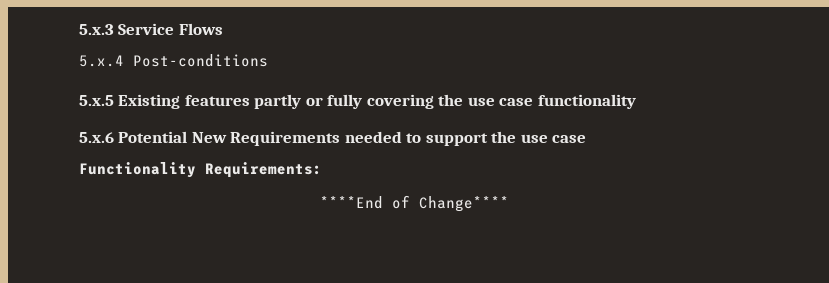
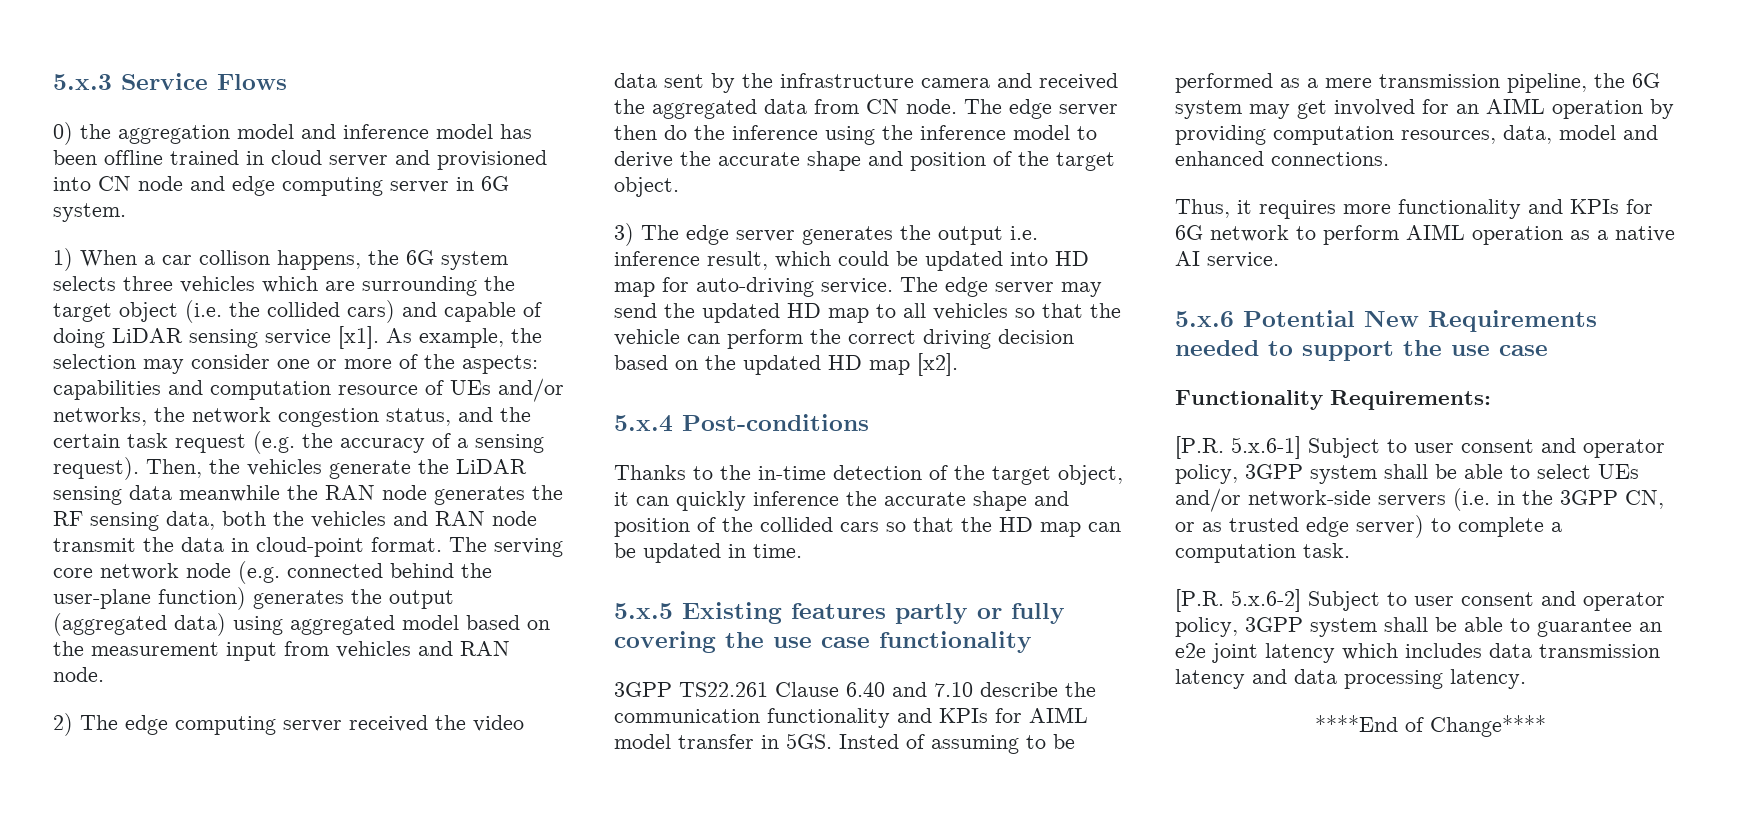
[79,54,268,67] 5.x.4 Post-conditions -> [53,122,532,145] [53,150,547,170] [53,176,509,196] [53,203,126,222] [53,248,508,271] [53,276,515,296] [53,300,542,323] [53,326,542,349] [53,354,538,374] [53,378,564,402] [53,407,531,427] [53,431,544,454] [53,457,527,480] [53,485,563,505] [53,511,537,531] [53,537,563,557] [53,561,492,584] [53,587,454,610] [53,613,550,636] [53,641,510,661] [53,667,104,682] [53,713,524,736] [614,73,1118,93] [614,99,1118,119] [614,125,1097,145] [614,151,1115,171] [614,177,679,197] [614,223,1038,246] [614,251,1089,271] [614,277,1102,297] [614,303,1121,323] [614,329,1074,349] [614,353,958,376] [614,414,869,432] [614,465,1123,485] [614,491,1069,511] [614,517,1121,537] [614,543,802,563] 0) the aggregation model and inference model has been offline trained in cloud server and provisioned into CN node and edge computing server in 6G system. // 1) When a car collison happens, the 6G system selects three vehicles which are surrounding the target object (i.e. the collided cars) and capable of doing LiDAR sensing service [x1]. As example, the selection may consider one or more of the aspects: capabilities and computation resource of UEs and/or networks, the network congestion status, and the certain task request (e.g. the accuracy of a sensing request). Then, the vehicles generate the LiDAR sensing data meanwhile the RAN node generates the RF sensing data, both the vehicles and RAN node transmit the data in cloud-point format. The serving core network node (e.g. connected behind the user-plane function) generates the output (aggregated data) using aggregated model based on the measurement input from vehicles and RAN node. // 2) The edge computing server received the video data sent by the infrastructure camera and received the aggregated data from CN node. The edge server then do the inference using the inference model to derive the accurate shape and position of the target object. // 3) The edge server generates the output i.e. inference result, which could be updated into HD map for auto-driving service. The edge server may send the updated HD map to all vehicles so that the vehicle can perform the correct driving decision based on the updated HD map [x2]. // 5.x.4 Post-conditions // Thanks to the in-time detection of the target object, it can quickly inference the accurate shape and position of the collided cars so that the HD map can be updated in time.
(636, 101) none -> [614,682,1096,697] [614,707,1088,728] [614,733,1075,754] [1175,73,1660,93] [1175,98,1674,119] [1175,125,1658,145] [1175,151,1389,166] [1175,199,1653,219] [1175,224,1675,245] [1175,251,1279,268] // 3GPP TS22.261 Clause 6.40 and 7.10 describe the communication functionality and KPIs for AIML model transfer in 5GS. Insted of assuming to be performed as a mere transmission pipeline, the 6G system may get involved for an AIML operation by providing computation resources, data, model and enhanced connections. // Thus, it requires more functionality and KPIs for 6G network to perform AIML operation as a native AI service.
(322, 170) none -> [1175,436,1665,459] [1175,464,1639,484] [1175,488,1664,512] [1175,515,1562,538] [1175,543,1350,563] [1175,589,1665,612] [1175,617,1662,637] [1175,643,1660,663] [1175,669,1526,689] // [P.R. 5.x.6-1] Subject to user consent and operator policy, 3GPP system shall be able to select UEs and/or network-side servers (i.e. in the 3GPP CN, or as trusted edge server) to complete a computation task. // [P.R. 5.x.6-2] Subject to user consent and operator policy, 3GPP system shall be able to guarantee an e2e joint latency which includes data transmission latency and data processing latency.

